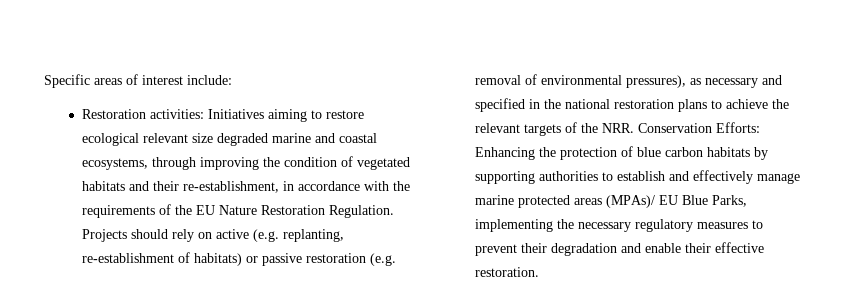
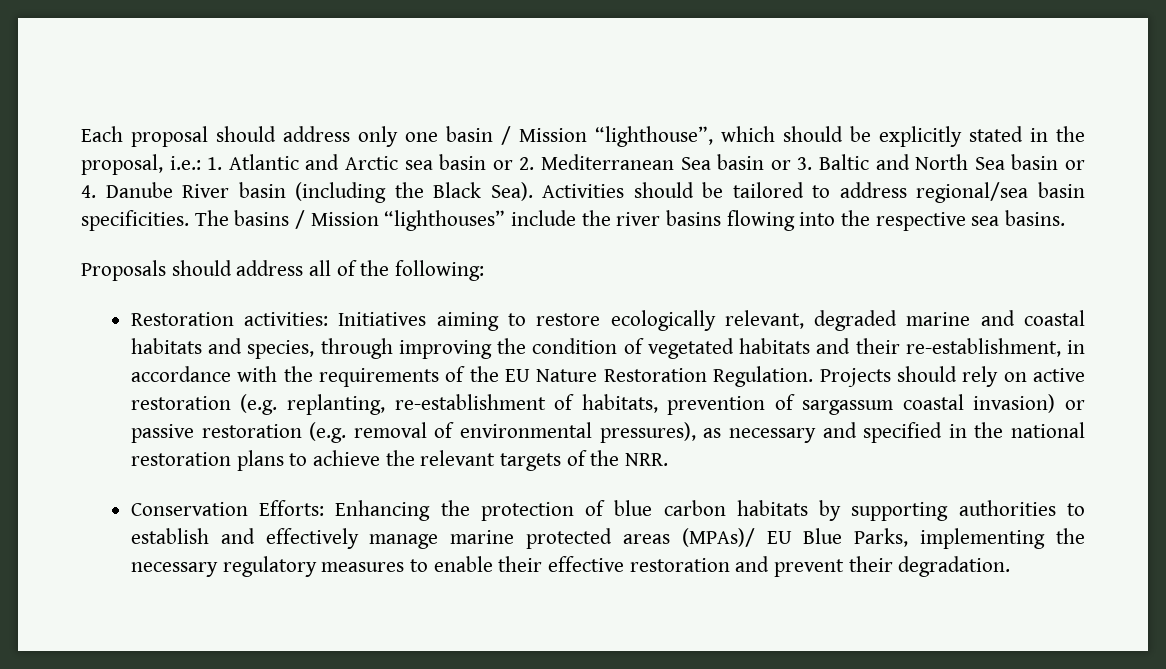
[44,74,232,88] Specific areas of interest include: -> [81,126,1085,147] [81,154,1086,175] [81,182,1085,203] [81,210,1066,231] [81,260,485,281] Each proposal should address only one basin / Mission “lighthouse”, which should be explicitly stated in the proposal, i.e.: 1. Atlantic and Arctic sea basin or 2. Mediterranean Sea basin or 3. Baltic and North Sea basin or 4. Danube River basin (including the Black Sea). Activities should be tailored to address regional/sea basin specificities. The basins / Mission “lighthouses” include the river basins flowing into the respective sea basins. // Proposals should address all of the following:
[82,133,214,146] ecological relevant size -> [610,310,804,331] ecologically relevant,
[82,158,149,170] ecosystems, -> [130,338,315,359] habitats and species,
(250, 234) none -> [130,396,231,410] restoration
[194,253,243,266] habitats) -> [581,394,1056,415] habitats, prevention of sargassum coastal invasion)
(635, 128) none -> (668, 459) //
[475,242,765,256] [475,267,540,277] prevent their degradation and enable their effective restoration. -> [433,556,1011,577] enable their effective restoration and prevent their degradation.

